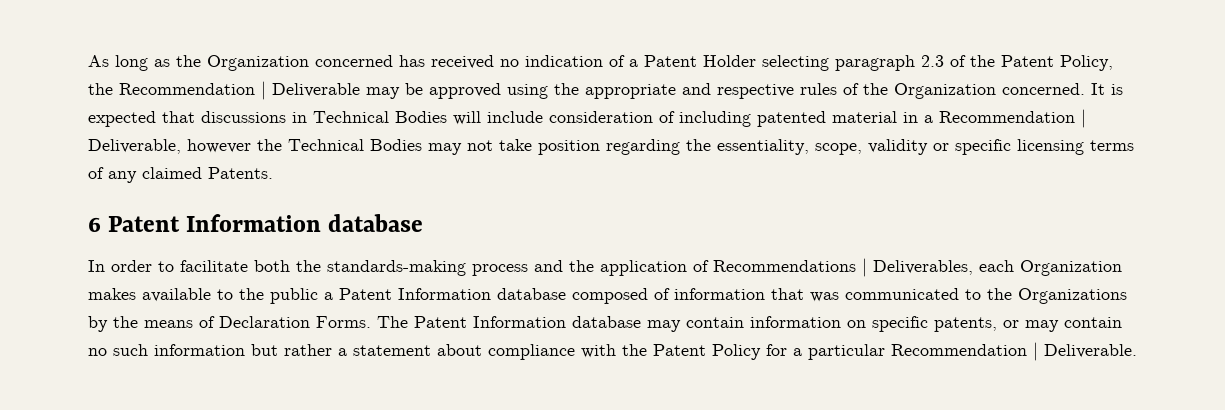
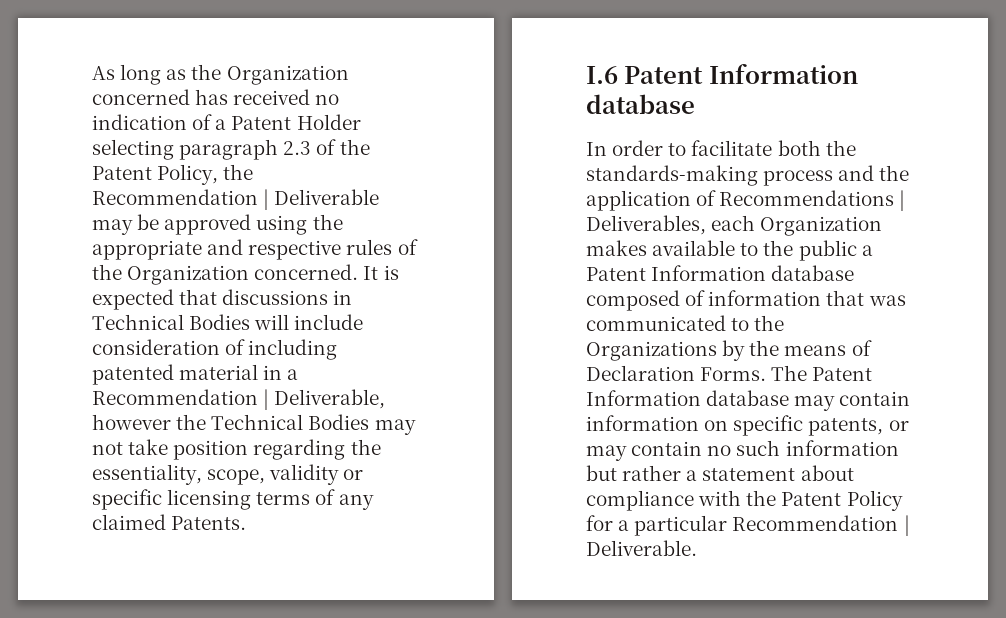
[88,217,101,232] 6 -> [586,66,618,84] I.6

